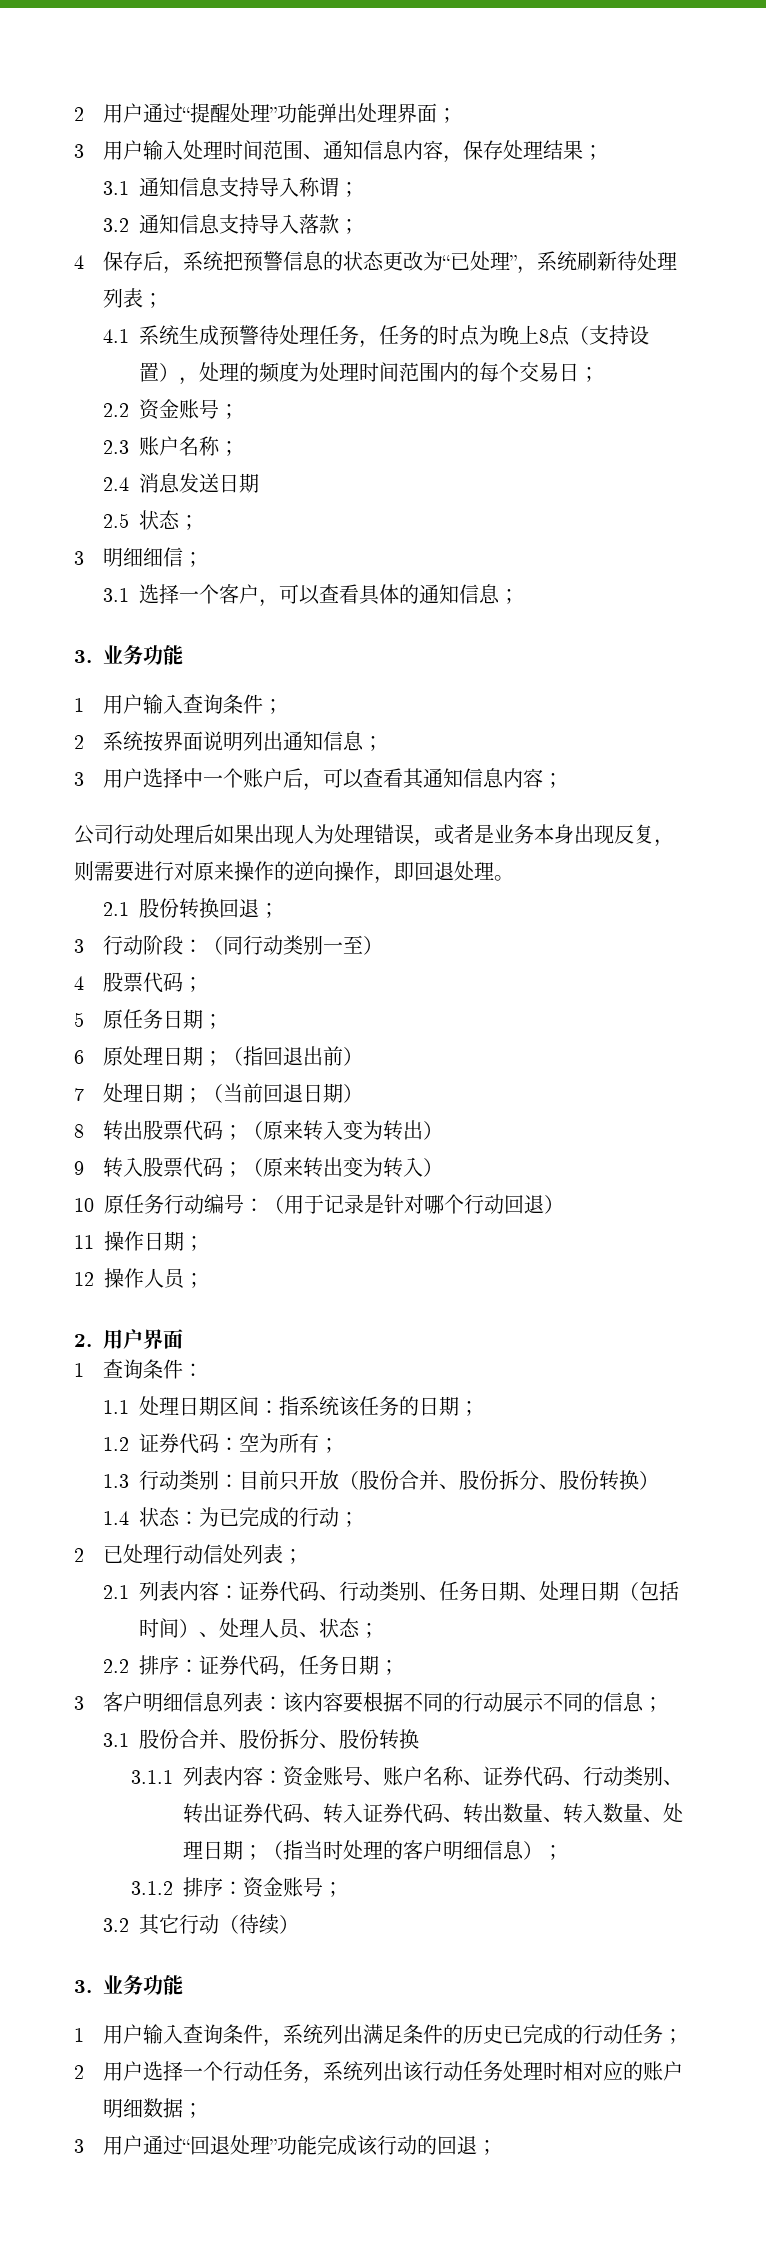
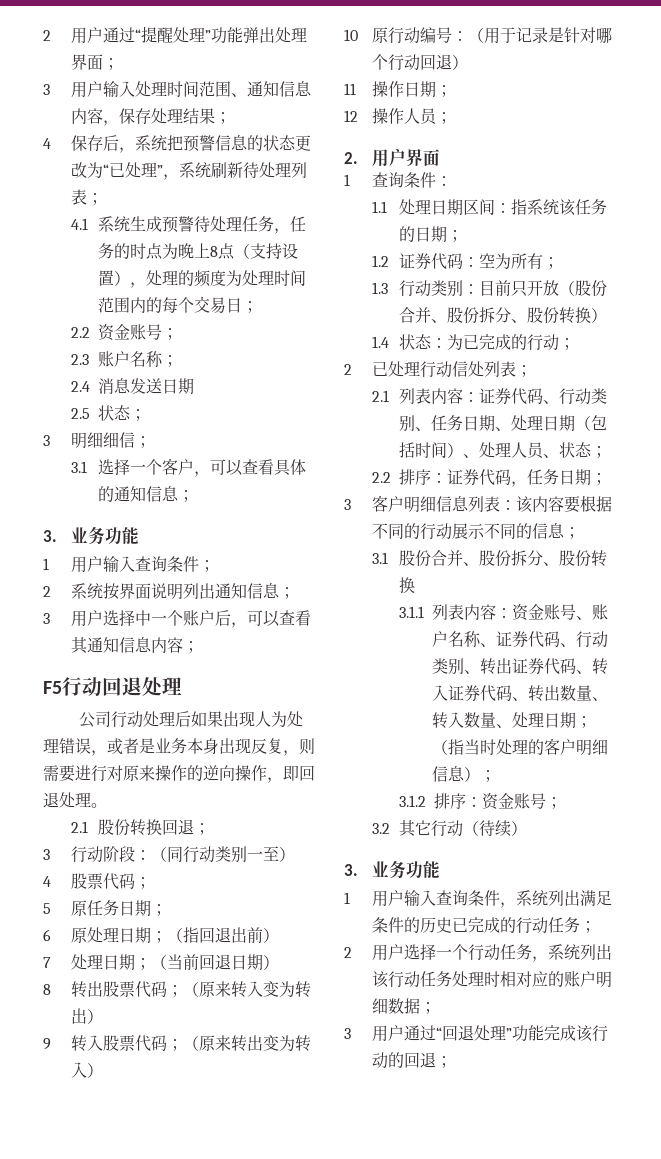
[102,177,359,197] [102,214,359,234] // 3.1通知信息支持导入称谓； // 3.2通知信息支持导入落款； -> (231, 118) none
(563, 780) none -> [43,677,182,696] // F5行动回退处理
[124,1194,164,1214] 任务 -> (388, 35) none

